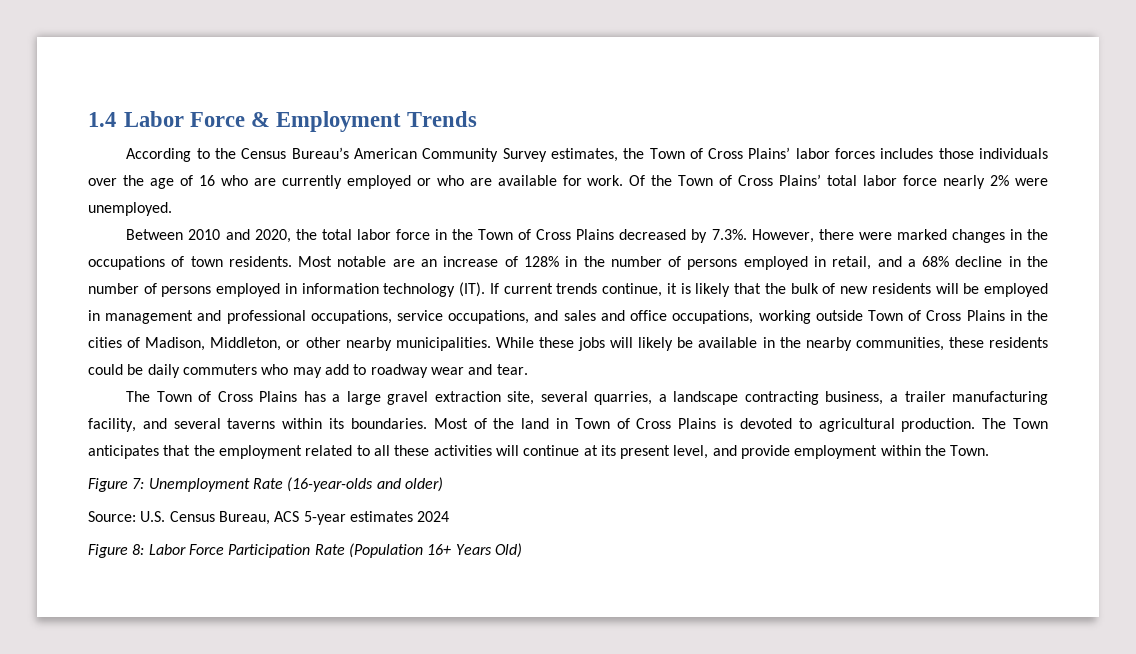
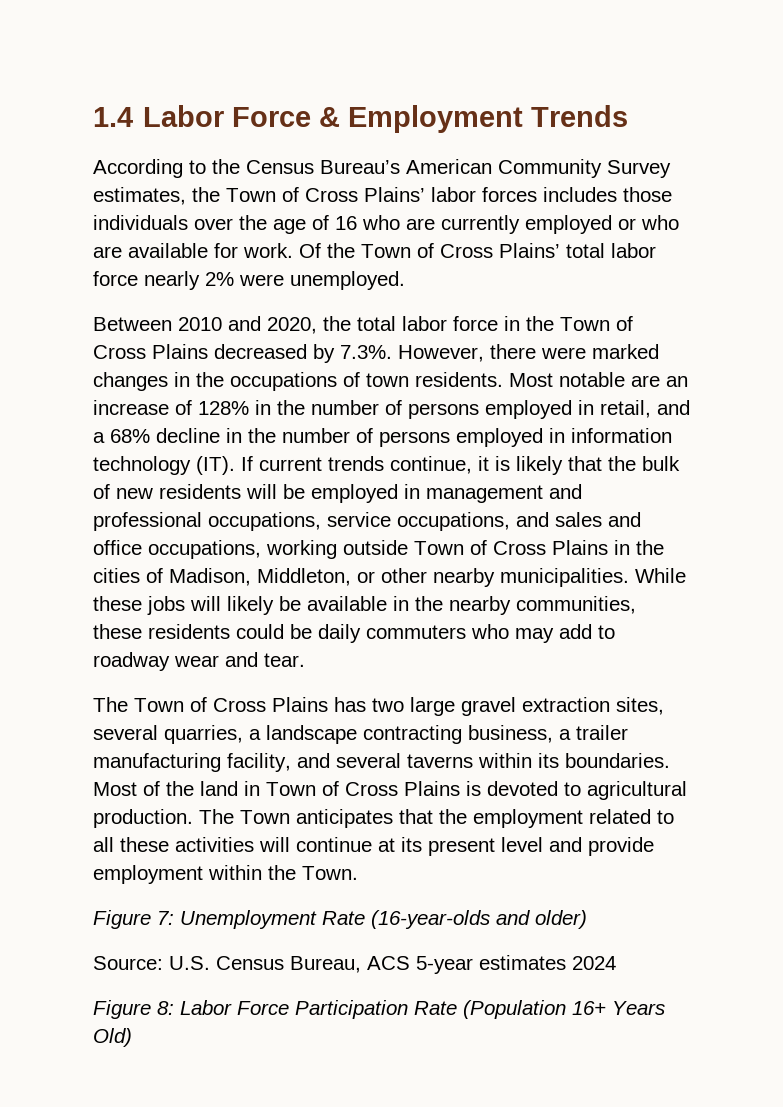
[332,394,341,402] a -> [372,698,404,712] two
[507,391,535,405] site, -> [616,697,664,715] sites,
[673,445,709,459] level, -> [501,837,543,852] level

